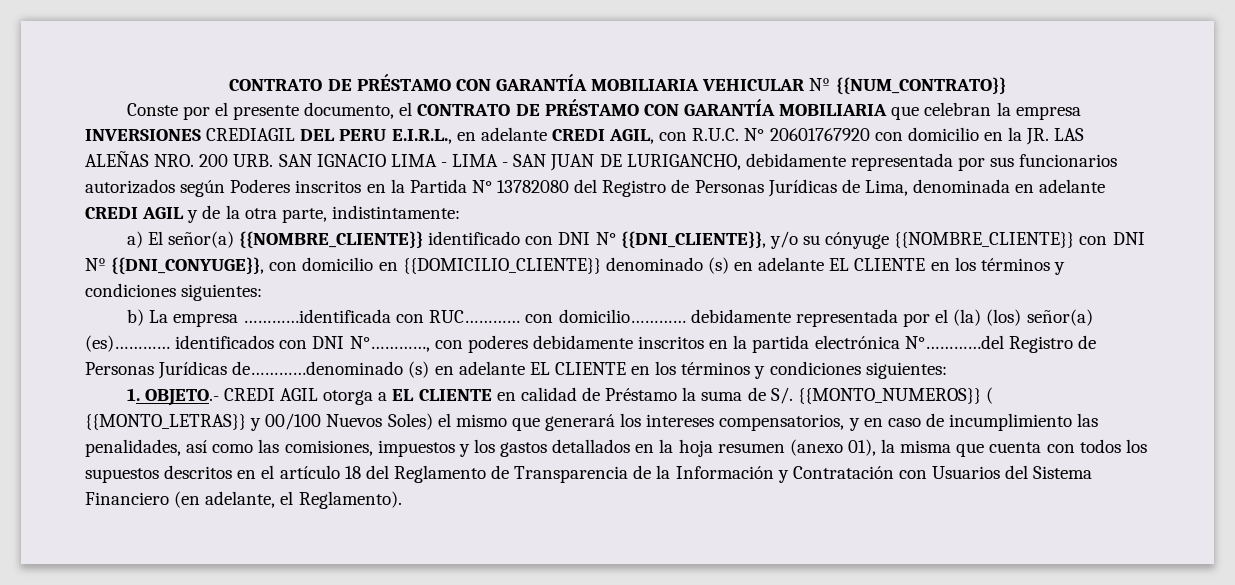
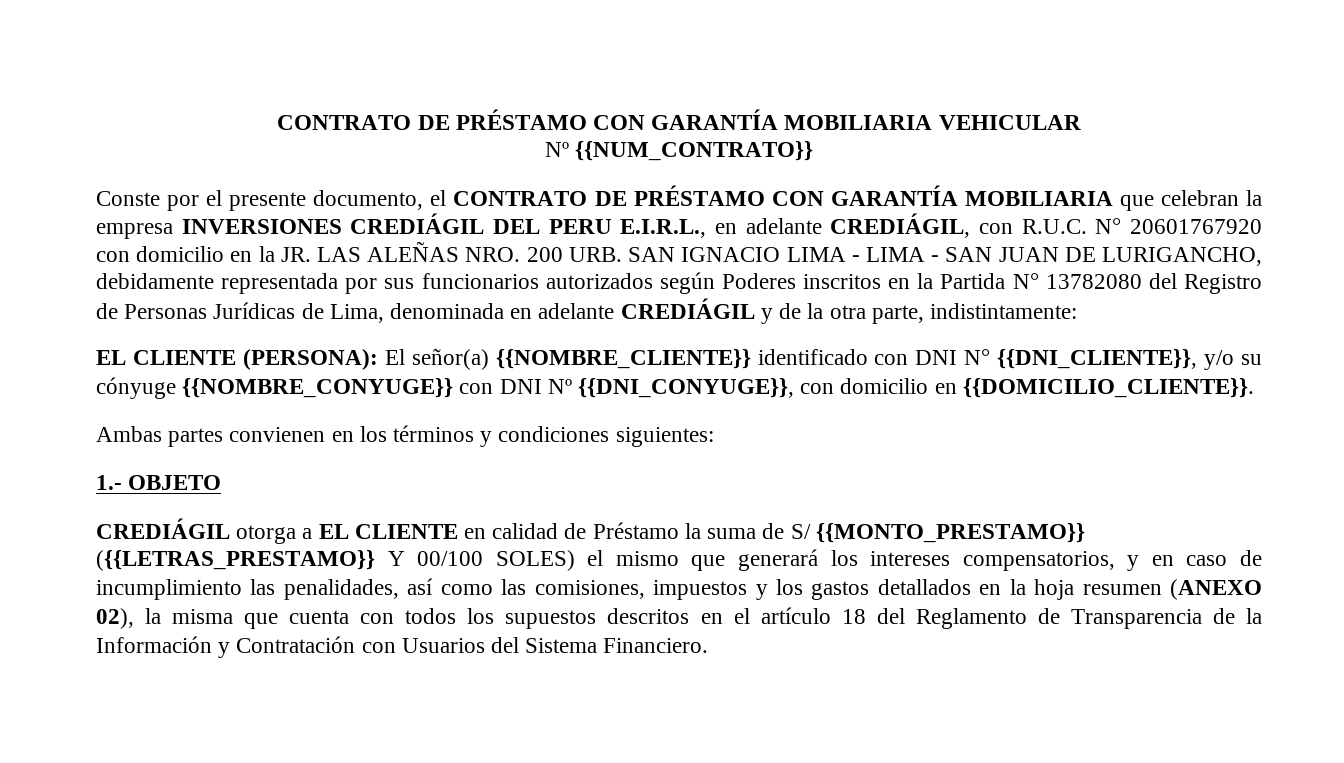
(805, 85) none -> (1081, 122) //
[206,128,296,141] CREDIAGIL -> [350,213,485,234] CREDIÁGIL
[551,129,655,144] CREDI AGIL, -> [830,213,971,238] CREDIÁGIL,
[85,207,185,219] CREDI AGIL -> [620,298,755,319] CREDIÁGIL
[126,231,143,248] a) -> [96,349,378,370] EL CLIENTE (PERSONA):
[894,232,1075,248] {{NOMBRE_CLIENTE}} -> [182,378,454,398] {{NOMBRE_CONYUGE}}
[402,257,1065,275] [85,283,263,301] [126,309,1093,327] [85,335,1096,353] [85,361,947,379] [126,388,319,406] {{DOMICILIO_CLIENTE}} denominado (s) en adelante EL CLIENTE en los términos y condiciones siguientes: // b) La empresa …………identificada con RUC………… con domicilio………… debidamente representada por el (la) (los) señor(a) (es)………… identificados con DNI N°…………, con poderes debidamente inscritos en la partida electrónica N°…………del Registro de Personas Jurídicas de…………denominado (s) en adelante EL CLIENTE en los términos y condiciones siguientes: // 1. OBJETO.- CREDI AGIL -> [962,378,1254,398] [96,425,714,447] [96,475,222,490] [96,518,230,539] {{DOMICILIO_CLIENTE}}. // Ambas partes convienen en los términos y condiciones siguientes: // 1.- OBJETO // CREDIÁGIL
[770,387,993,404] [85,413,433,431] S/. {{MONTO_NUMEROS}} ( {{MONTO_LETRAS}} y 00/100 Nuevos Soles) -> [790,523,1085,543] [96,550,575,571] S/ {{MONTO_PRESTAMO}} ({{LETRAS_PRESTAMO}} Y 00/100 SOLES)
[789,439,876,456] (anexo 01), -> [1170,579,1262,600] [96,608,134,629] (ANEXO 02),
[85,491,402,509] Financiero (en adelante, el Reglamento). -> [603,638,709,653] Financiero.

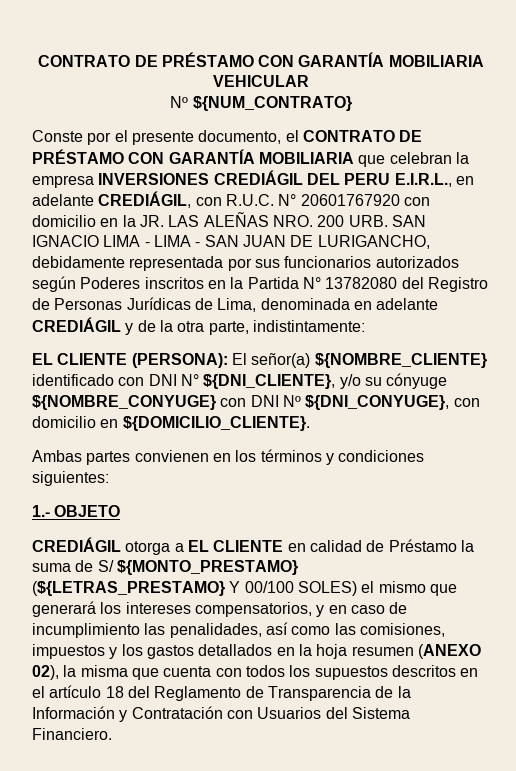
[575,141,814,161] {{NUM_CONTRATO}} -> [192,96,352,111] ${NUM_CONTRATO}
[495,349,751,369] {{NOMBRE_CLIENTE}} -> [314,353,487,368] ${NOMBRE_CLIENTE}
[997,349,1198,369] {{DNI_CLIENTE}}, -> [203,374,336,389] ${DNI_CLIENTE},
[182,378,1254,398] {{NOMBRE_CONYUGE}} con DNI Nº {{DNI_CONYUGE}}, con domicilio en {{DOMICILIO_CLIENTE}}. -> [32,395,480,410] [32,416,310,431] ${NOMBRE_CONYUGE} con DNI Nº ${DNI_CONYUGE}, con domicilio en ${DOMICILIO_CLIENTE}.
[815,523,1085,543] [96,550,375,571] {{MONTO_PRESTAMO}} ({{LETRAS_PRESTAMO}} -> [116,560,298,575] [32,581,225,596] ${MONTO_PRESTAMO} (${LETRAS_PRESTAMO}

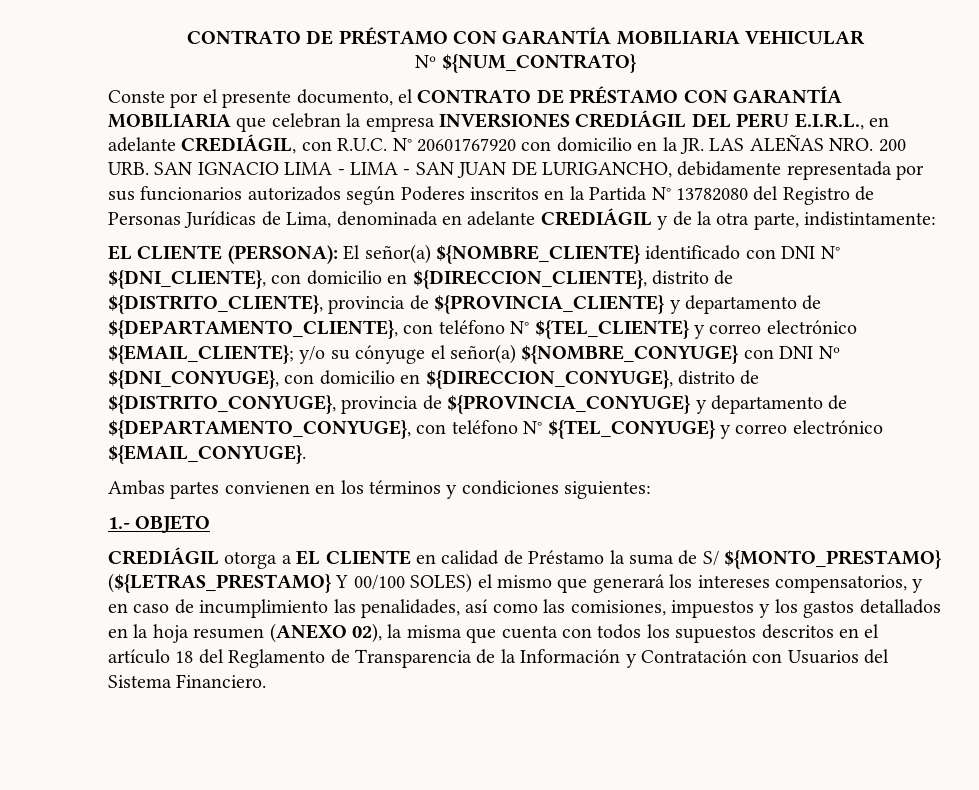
(336, 381) none -> [271,270,734,289] [108,295,822,314] [108,320,857,339] [108,345,294,364] con domicilio en ${DIRECCION_CLIENTE}, distrito de ${DISTRITO_CLIENTE}, provincia de ${PROVINCIA_CLIENTE} y departamento de ${DEPARTAMENTO_CLIENTE}, con teléfono N° ${TEL_CLIENTE} y correo electrónico ${EMAIL_CLIENTE};
(448, 381) none -> [430,344,516,364] el señor(a)
[122,416,310,431] ${DOMICILIO_CLIENTE}. -> [425,370,760,389] [108,395,848,414] [108,420,883,439] [108,445,306,464] ${DIRECCION_CONYUGE}, distrito de ${DISTRITO_CONYUGE}, provincia de ${PROVINCIA_CONYUGE} y departamento de ${DEPARTAMENTO_CONYUGE}, con teléfono N° ${TEL_CONYUGE} y correo electrónico ${EMAIL_CONYUGE}.

